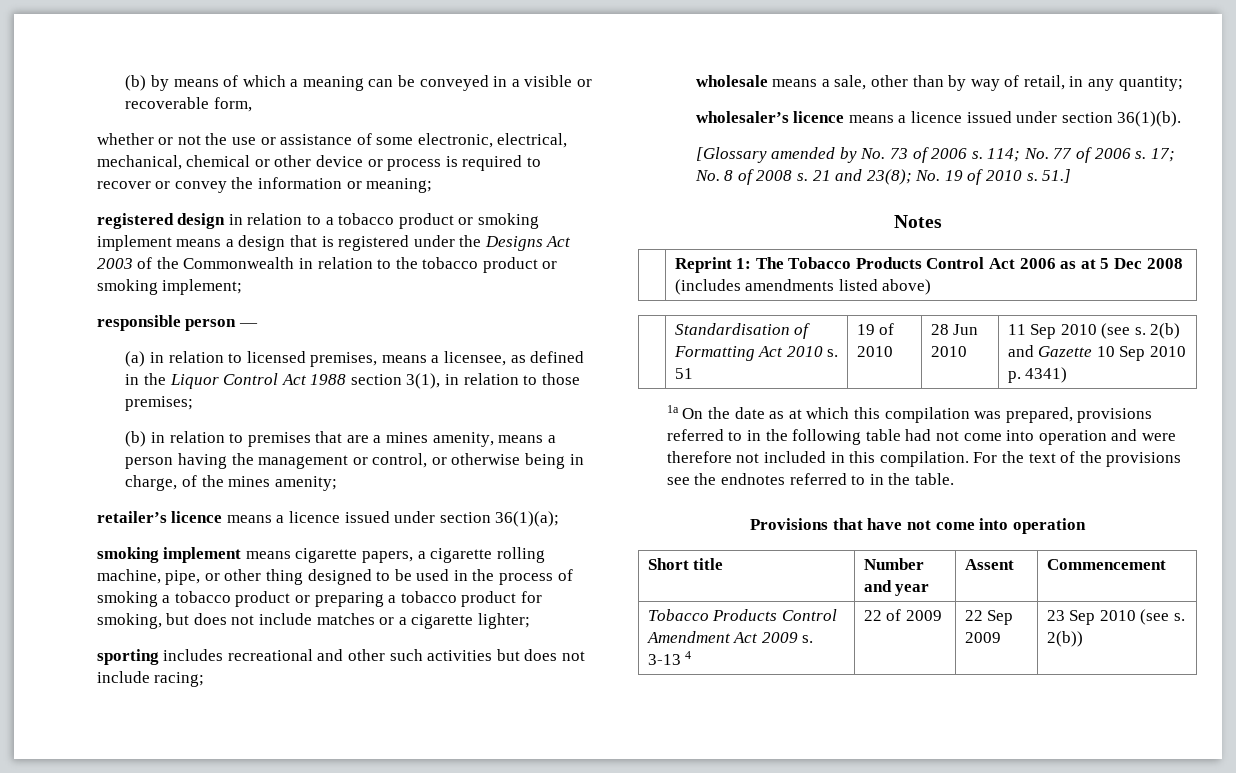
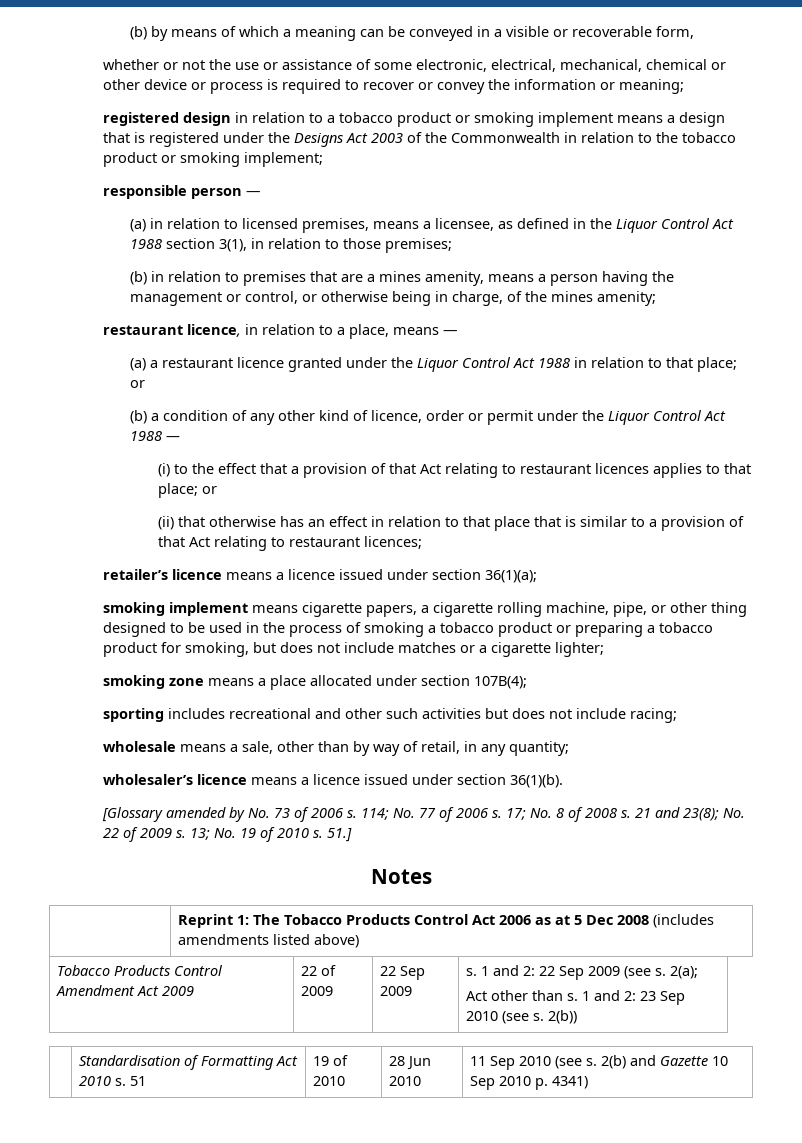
(337, 483) none -> [103,324,459,339] [130,357,738,372] [130,380,146,388] [130,410,727,425] [130,431,181,441] [157,463,751,478] [157,483,217,498] [157,516,744,531] [157,536,422,551] // restaurant licence, in relation to a place, means — // (a) a restaurant licence granted under the Liquor Control Act 1988 in relation to that place; or // (b) a condition of any other kind of licence, order or permit under the Liquor Control Act 1988 — // (i) to the effect that a provision of that Act relating to restaurant licences applies to that place; or // (ii) that otherwise has an effect in relation to that place that is similar to a provision of that Act relating to restaurant licences;
(530, 621) none -> [103,675,528,690] // smoking zone means a place allocated under section 107B(4);
(941, 175) none -> [103,827,237,842] 22 of 2009 s. 13; No.
(932, 287) none -> [56,965,223,976] [55,985,194,996] [300,965,336,976] [300,986,333,996] [379,966,425,980] [379,986,412,996] [465,965,698,980] [465,990,685,1005] [465,1010,577,1024] // Tobacco Products Control Amendment Act 2009 | 22 of 2009 | 22 Sep 2009 | s. 1 and 2: 22 Sep 2009 (see s. 2(a); // Act other than s. 1 and 2: 23 Sep 2010 (see s. 2(b))
[666,405,1153,423] [666,429,1176,445] [666,451,1182,467] [666,473,954,485] [750,518,1086,534] [647,558,724,570] [863,558,924,570] [863,580,930,596] [964,559,1014,570] [1046,559,1166,570] [647,609,837,621] [646,631,814,643] [647,651,692,665] [863,609,942,621] [964,610,1014,625] [964,632,1001,643] [1046,609,1185,625] [1046,631,1083,647] // 1a On the date as at which this compilation was prepared, provisions referred to in the following table had not come into operation and were therefore not included in this compilation. For the text of the provisions see the endnotes referred to in the table. // Provisions that have not come into operation // Short title | Number and year | Assent | Commencement // Tobacco Products Control Amendment Act 2009 s. 3-13 4 | 22 of 2009 | 22 Sep 2009 | 23 Sep 2010 (see s. 2(b)) -> (588, 1082) none

